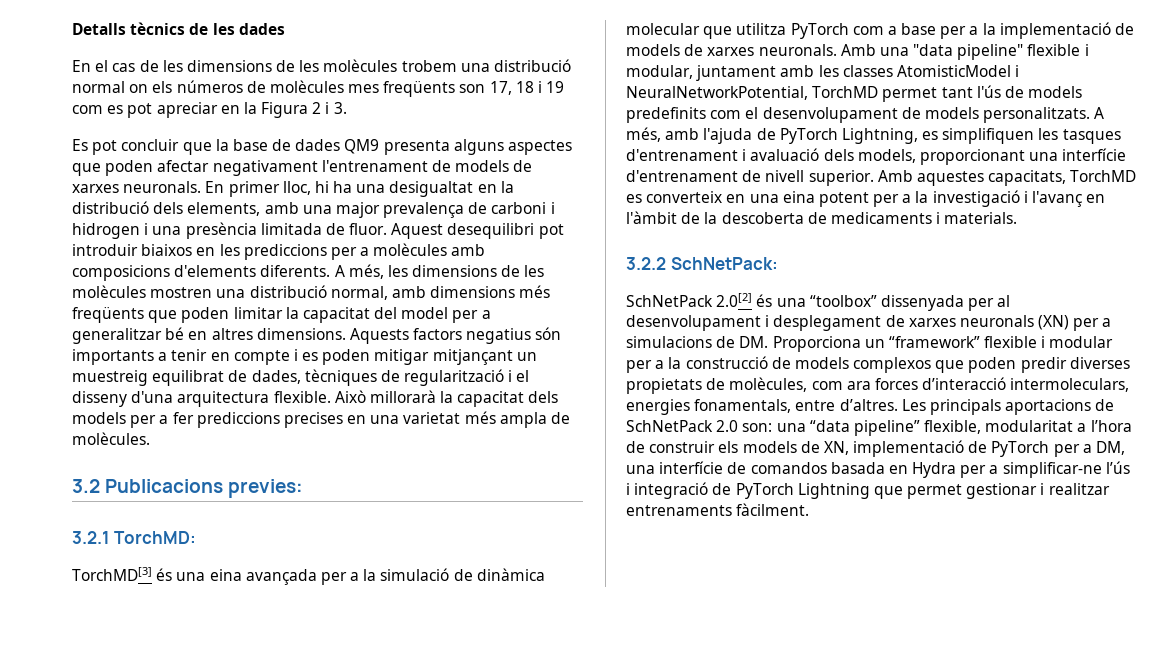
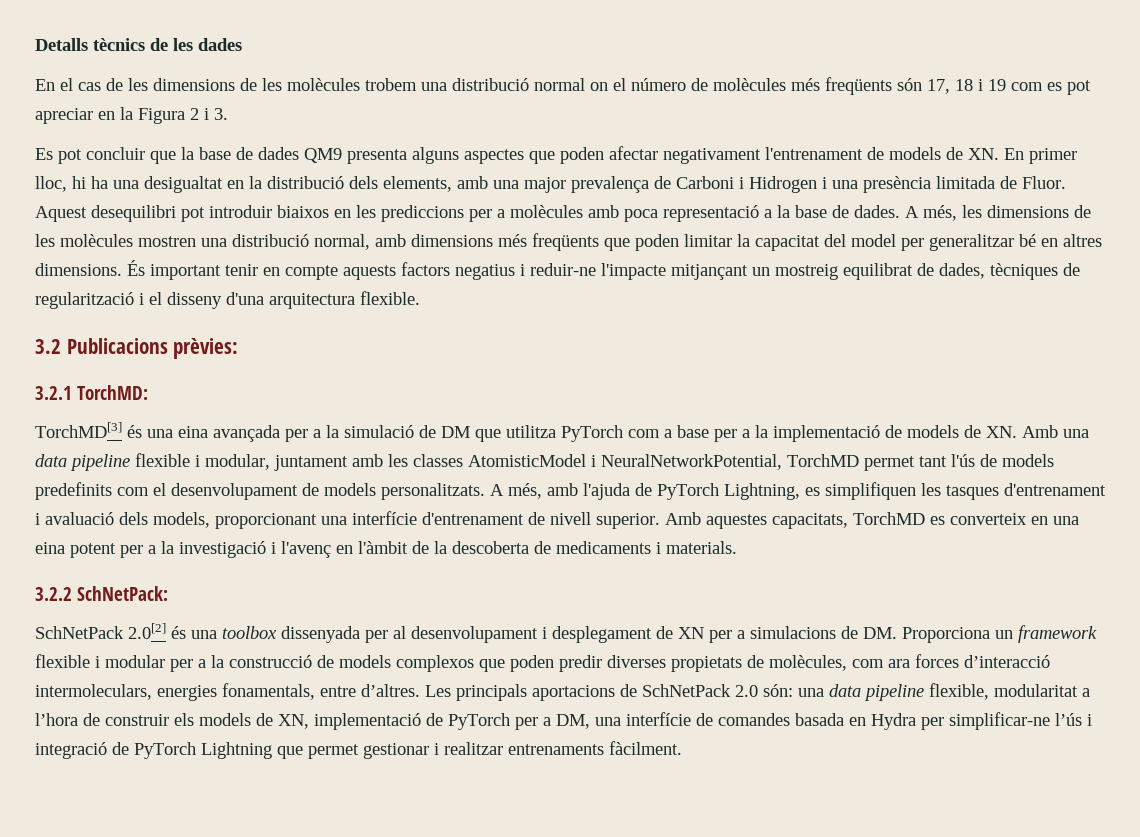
[152,80,486,97] els números de molècules mes freqüents son -> [613,77,922,95] el número de molècules més freqüents són
[72,181,202,193] xarxes neuronals. -> [968,148,999,160] XN.
[491,202,555,214] [72,223,140,239] carboni i hidrogen -> [676,176,817,193] Carboni i Hidrogen
[349,223,388,235] fluor. -> [1022,176,1066,189] Fluor.
[72,265,331,281] composicions d'elements diferents. -> [624,205,900,222] poca representació a la base de dades.
[481,310,491,319] a -> (924, 244) none
[349,327,562,344] [72,349,430,365] Aquests factors negatius són importants a tenir en compte i es poden mitigar -> [127,260,666,280] És important tenir en compte aquests factors negatius i reduir-ne l'impacte
[72,370,148,386] muestreig -> [775,264,838,280] mostreig
[334,390,559,407] [72,411,571,428] [72,432,150,445] Això millorarà la capacitat dels models per a fer prediccions precises en una varietat més ampla de molècules. -> (420, 298) none
[228,479,304,498] previes: -> [173,338,239,359] prèvies:
[476,568,545,581] [626,23,700,35] dinàmica molecular -> [441,426,470,438] DM
[707,44,1024,60] xarxes neuronals. Amb una "data pipeline" -> [986,425,1089,438] [35,454,130,471] XN. Amb una data pipeline
[1032,191,1083,207] l'avanç -> [281,541,331,558] l'avenç
[809,295,877,307] “toolbox” -> [222,626,277,639] toolbox
[908,315,1070,330] xarxes neuronals (XN) -> [678,627,704,639] XN
[888,336,980,348] “framework” -> [1018,625,1097,643] framework
[742,420,920,436] son: una “data pipeline” -> [763,684,924,701] són: una data pipeline
[750,462,827,474] comandos -> [718,713,790,726] comandes
[989,465,999,474] a -> (944, 723) none

